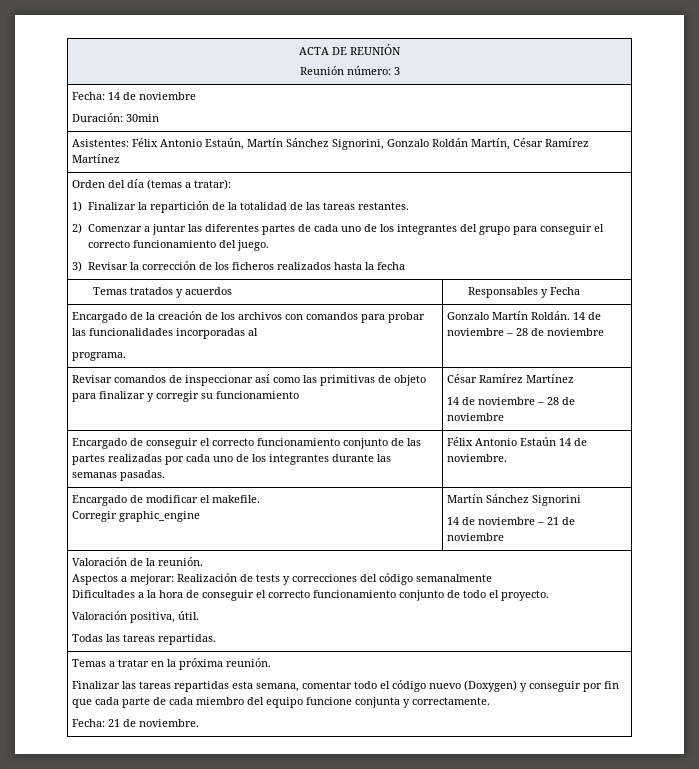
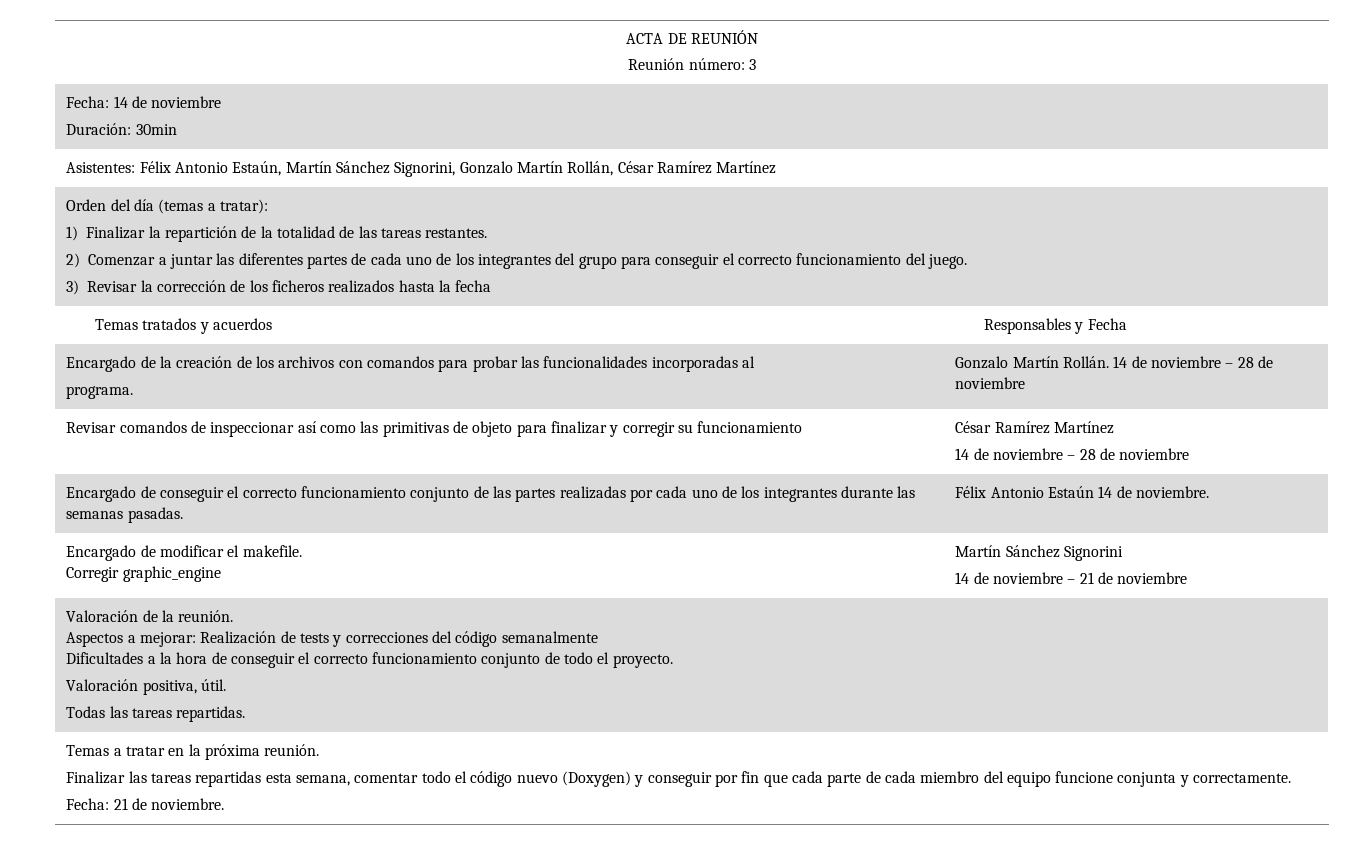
[432,138,511,150] Roldán Martín, -> [517,161,614,176] Martín Rollán,
[531,311,571,320] Roldán. -> [1063,356,1110,368] Rollán.

